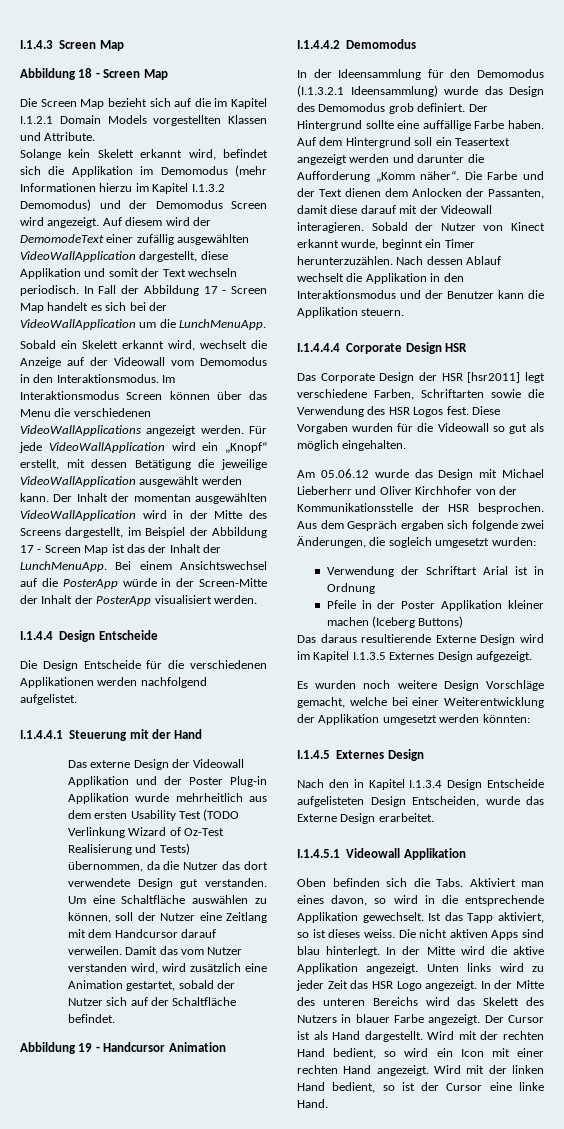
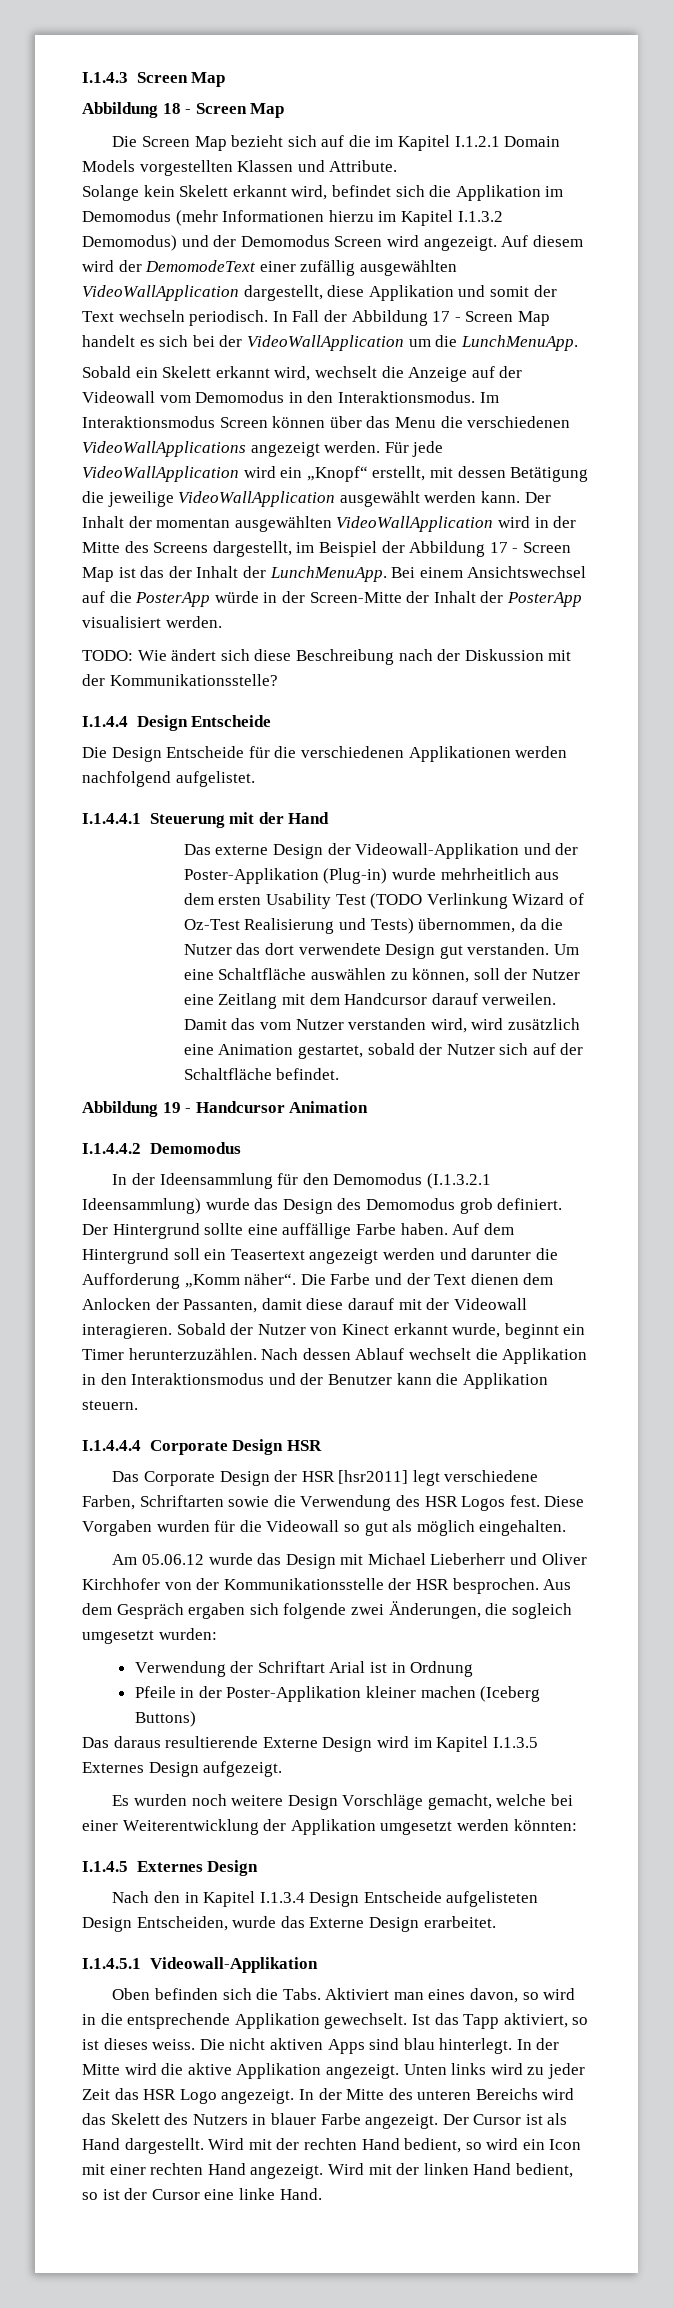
(257, 599) none -> [82,649,572,665] [82,674,278,686] // TODO: Wie ändert sich diese Beschreibung nach der Diskussion mit der Kommunikationsstelle?
[193,759,245,768] [67,776,267,787] [67,793,129,804] Videowall Applikation und der Poster Plug-in Applikation -> [355,843,579,859] [183,868,388,884] Videowall-Applikation und der Poster-Applikation (Plug-in)
[401,600,503,611] Poster Applikation -> [226,1686,362,1702] Poster-Applikation
[346,848,466,860] Videowall Applikation -> [149,1957,318,1973] Videowall-Applikation

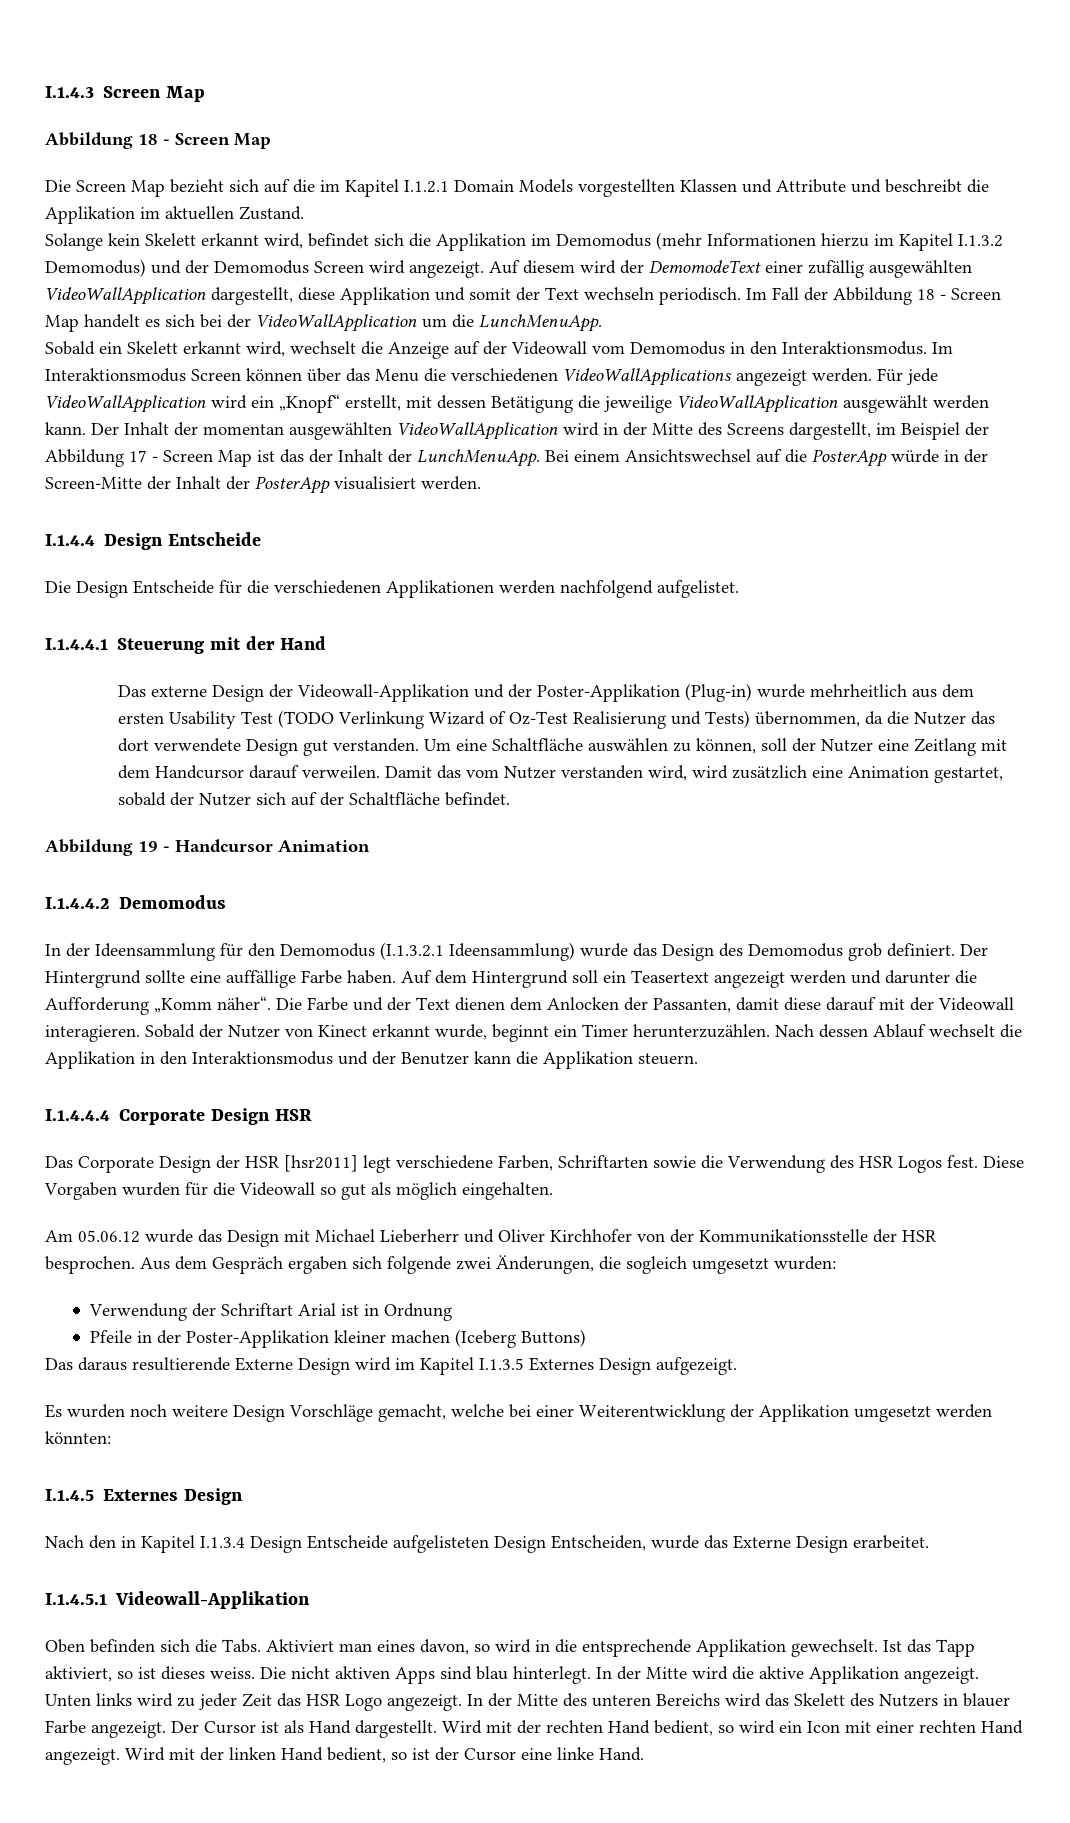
[329,160,398,172] Attribute. -> [776,179,989,193] [45,206,304,224] Attribute und beschreibt die Applikation im aktuellen Zustand.
[272,311,288,322] In -> [746,288,767,300] Im
[432,311,451,322] 17 -> [917,289,935,300] 18
[82,649,572,665] [82,674,278,686] // TODO: Wie ändert sich diese Beschreibung nach der Diskussion mit der Kommunikationsstelle? -> (481, 483) none

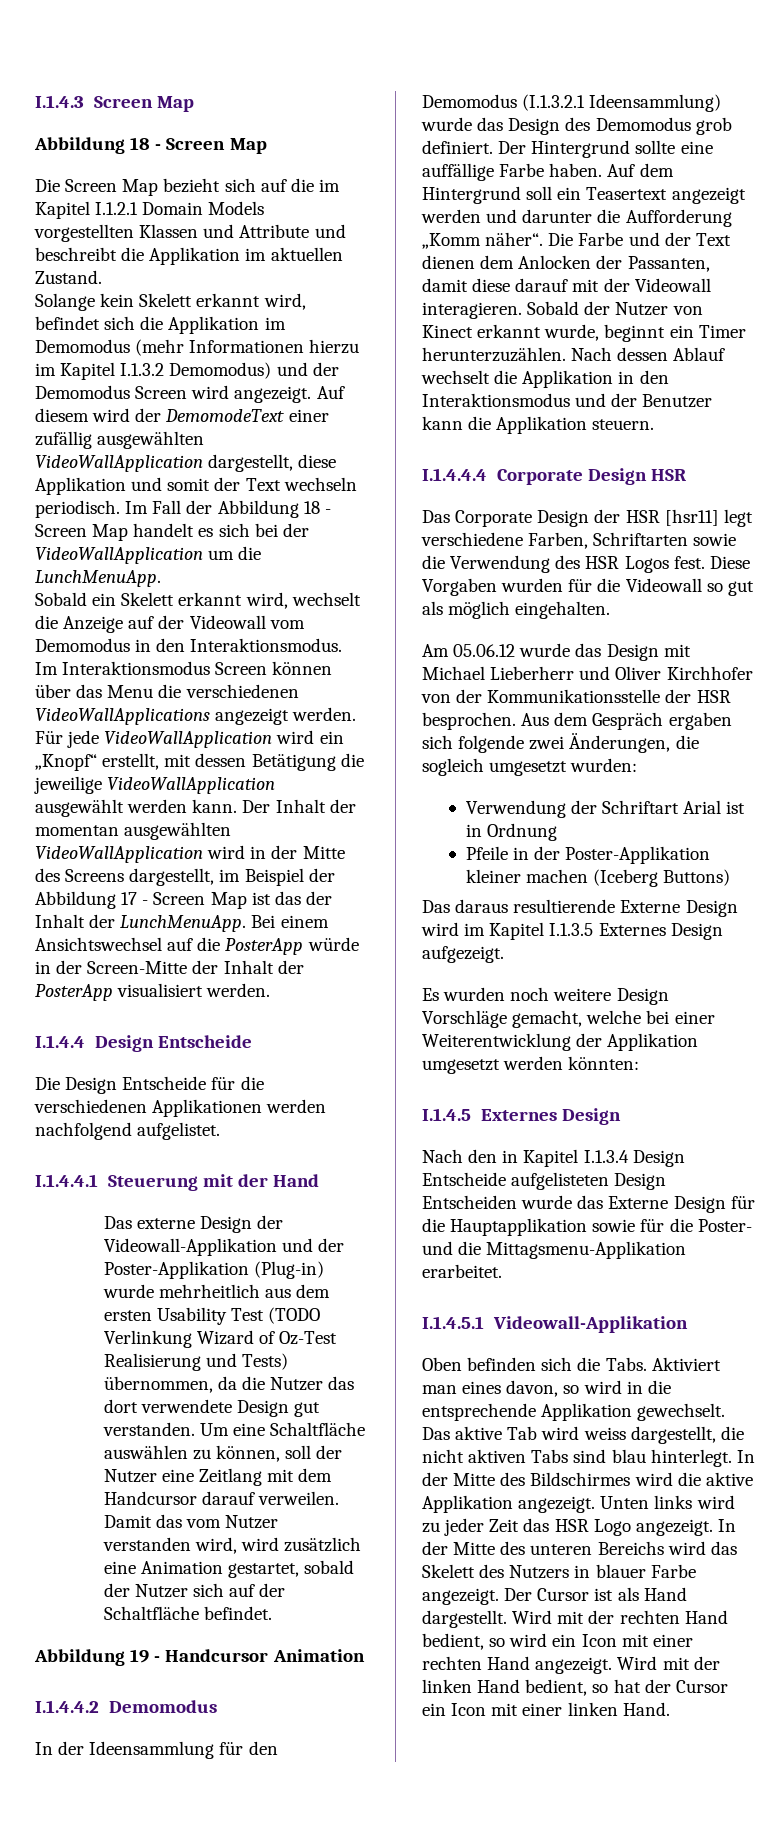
[284,1155,358,1172] [hsr2011] -> [664,509,719,526] [hsr11]
[551,1535,646,1551] Entscheiden, -> [422,1195,517,1209] Entscheiden
(848, 1544) none -> [730,1196,755,1209] [422,1218,752,1236] [422,1241,687,1259] für die Hauptapplikation sowie für die Poster- und die Mittagsmenu-Applikation
[883,1639,975,1657] [45,1666,286,1682] Ist das Tapp aktiviert, so ist dieses weiss. Die -> [422,1426,744,1444] Das aktive Tab wird weiss dargestellt, die
[395,1667,435,1684] Apps -> [531,1449,569,1463] Tabs
(687, 1673) none -> [500,1472,631,1486] des Bildschirmes
[412,1748,430,1760] ist -> [613,1679,641,1693] hat
[521,1747,594,1760] eine linke -> [422,1702,618,1716] ein Icon mit einer linken

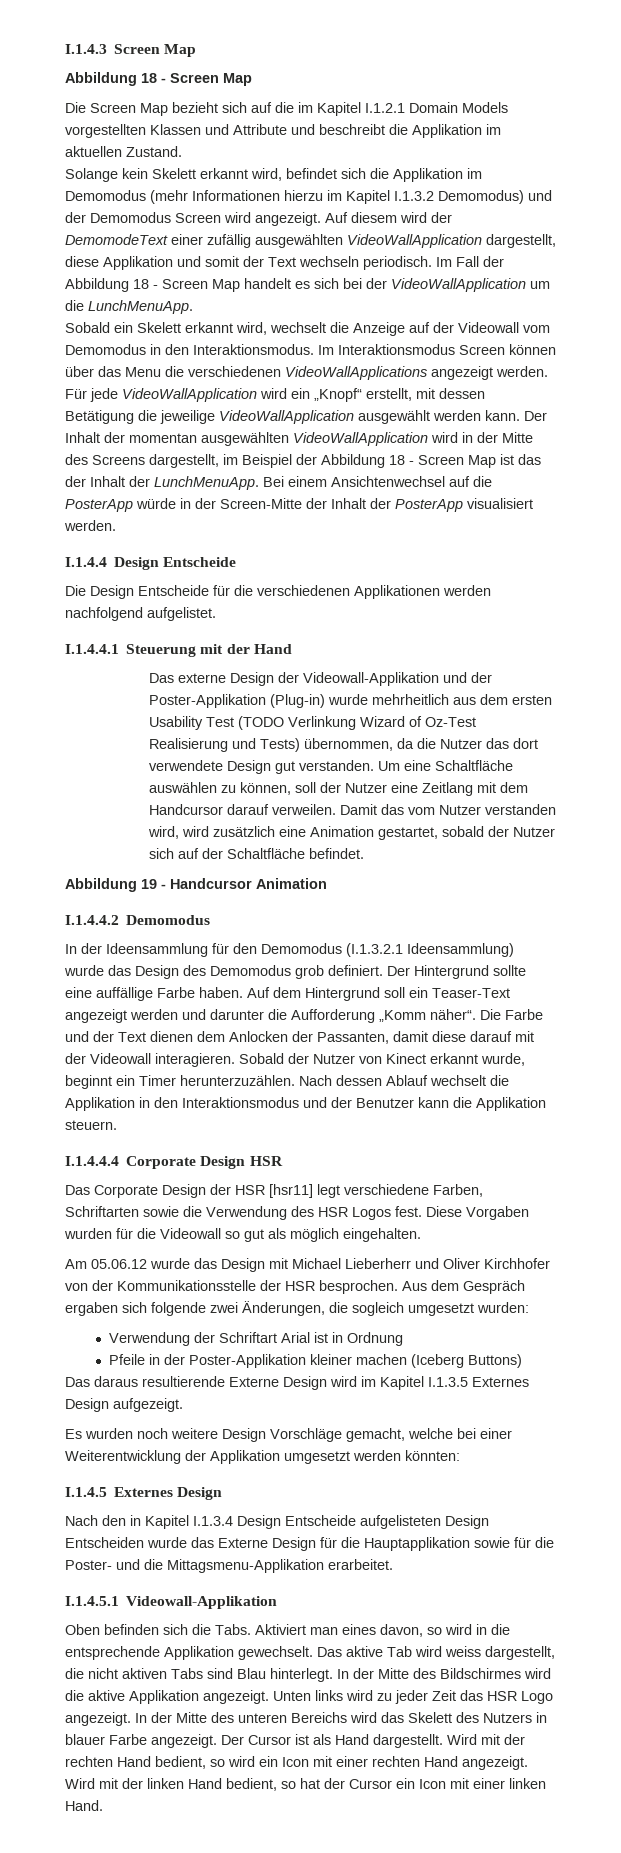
[121,892,138,905] 17 -> [389,455,405,465] 18
[35,937,162,951] Ansichtswechsel -> [331,476,445,487] Ansichtenwechsel
[586,187,668,200] Teasertext -> [432,988,510,998] Teaser-Text
[611,1449,646,1463] blau -> [237,1668,266,1679] Blau

